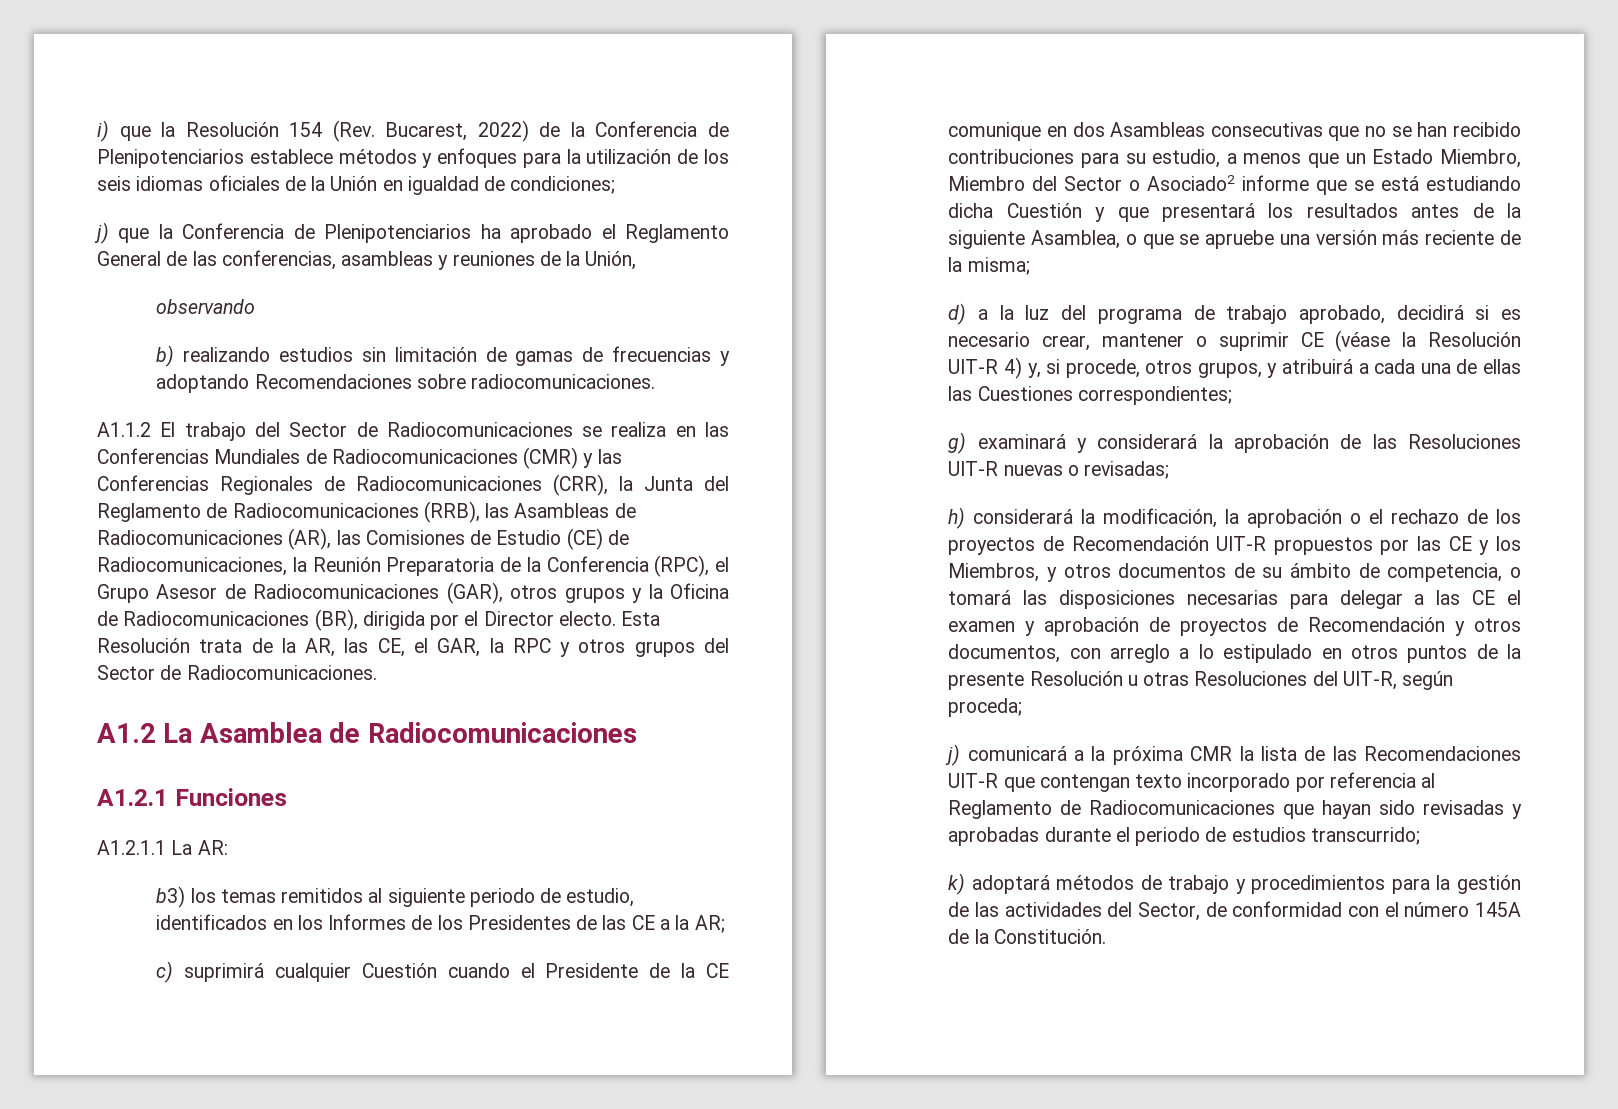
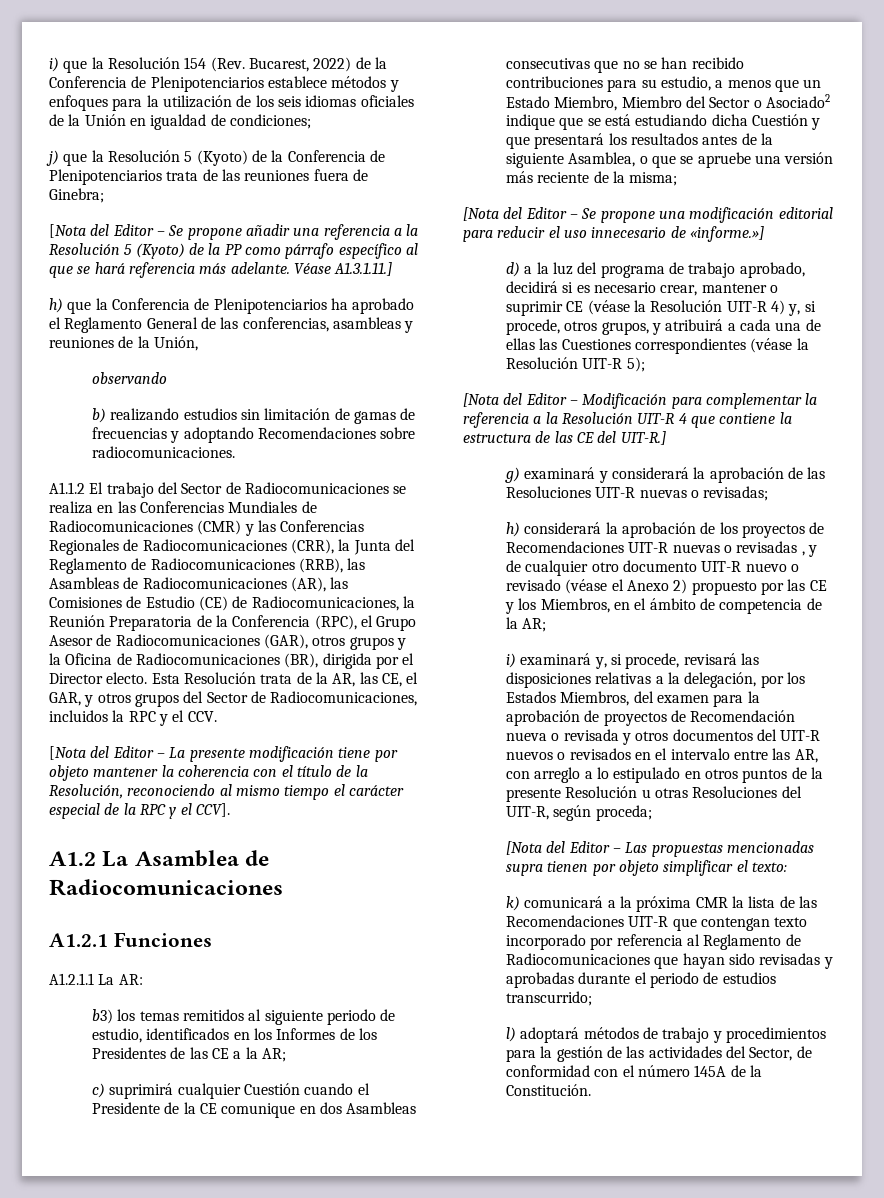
(173, 231) none -> [107,150,385,166] [49,169,368,185] [49,188,104,203] [49,224,419,240] [49,243,418,259] [49,262,393,278] [49,298,108,314] Resolución 5 (Kyoto) de la Conferencia de Plenipotenciarios trata de las reuniones fuera de Ginebra; // [Nota del Editor – Se propone añadir una referencia a la Resolución 5 (Kyoto) de la PP como párrafo específico al que se hará referencia más adelante. Véase A1.3.1.11.] // h) que la
[489,638,551,653] la RPC -> (81, 699) none
[186,665,377,680] Radiocomunicaciones. -> [270,691,418,706] [49,710,217,726] [49,746,398,762] [49,765,368,781] [49,784,404,800] [49,803,230,819] Radiocomunicaciones, incluidos la RPC y el CCV. // [Nota del Editor – La presente modificación tiene por objeto mantener la coherencia con el título de la Resolución, reconociendo al mismo tiempo el carácter especial de la RPC y el CCV].
[1242,175,1310,191] informe -> [506,114,556,130] indique
(1030, 266) none -> [463,207,833,223] [463,226,764,242] // [Nota del Editor – Se propone una modificación editorial para reducir el uso innecesario de «informe.»]
[1077,386,1232,405] correspondientes; -> [634,338,809,354] [506,357,645,372] [463,393,818,409] [463,412,792,428] [463,431,666,445] correspondientes (véase la Resolución UIT-R 5); // [Nota del Editor – Modificación para complementar la referencia a la Resolución UIT-R 4 que contiene la estructura de las CE del UIT-R.]
[1103,508,1521,528] [948,536,1373,555] modificación, la aprobación o el rechazo de los proyectos de Recomendación UIT-R propuestos -> [621,522,825,538] [506,541,817,557] [506,560,799,576] [506,579,757,595] aprobación de los proyectos de Recomendaciones UIT-R nuevas o revisadas , y de cualquier otro documento UIT-R nuevo o revisado (véase el Anexo 2) propuesto
[1046,563,1521,582] [948,590,1521,609] [948,621,1036,636] y otros documentos de su ámbito de competencia, o tomará las disposiciones necesarias para delegar a las CE el examen y -> [613,598,822,614] [506,617,547,632] [506,653,759,669] [506,672,805,688] [506,691,760,707] en el ámbito de competencia de la AR; // i) examinará y, si procede, revisará las disposiciones relativas a la delegación, por los Estados Miembros, del examen para la
[1455,618,1521,636] [948,644,1061,663] y otros documentos, -> [506,729,821,745] [506,748,818,763] nueva o revisada y otros documentos del UIT-R nuevos o revisados en el intervalo entre las AR,
[945,744,961,766] j) -> [506,841,814,857] [506,860,787,876] [506,896,521,911] [Nota del Editor – Las propuestas mencionadas supra tienen por objeto simplificar el texto: // k)
[948,873,966,895] k) -> [506,1027,517,1042] l)

